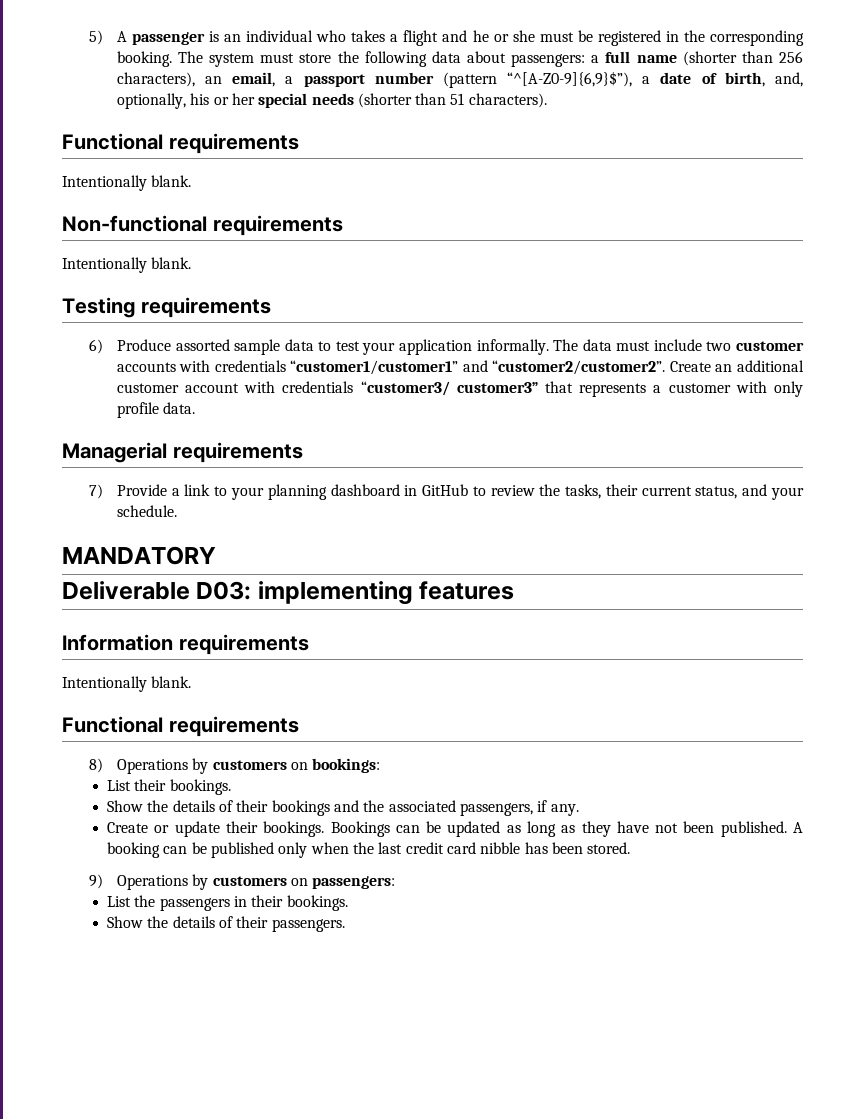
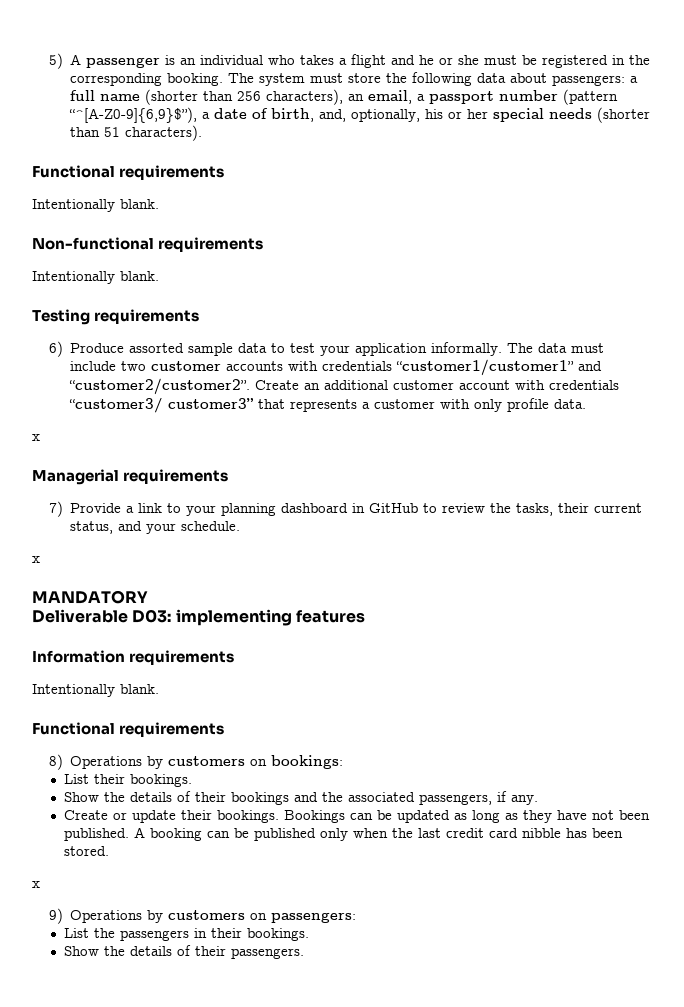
(196, 408) none -> [32,434,40,441] // x
(177, 511) none -> [32,556,40,563] // x
(631, 848) none -> [32,881,40,888] // x

